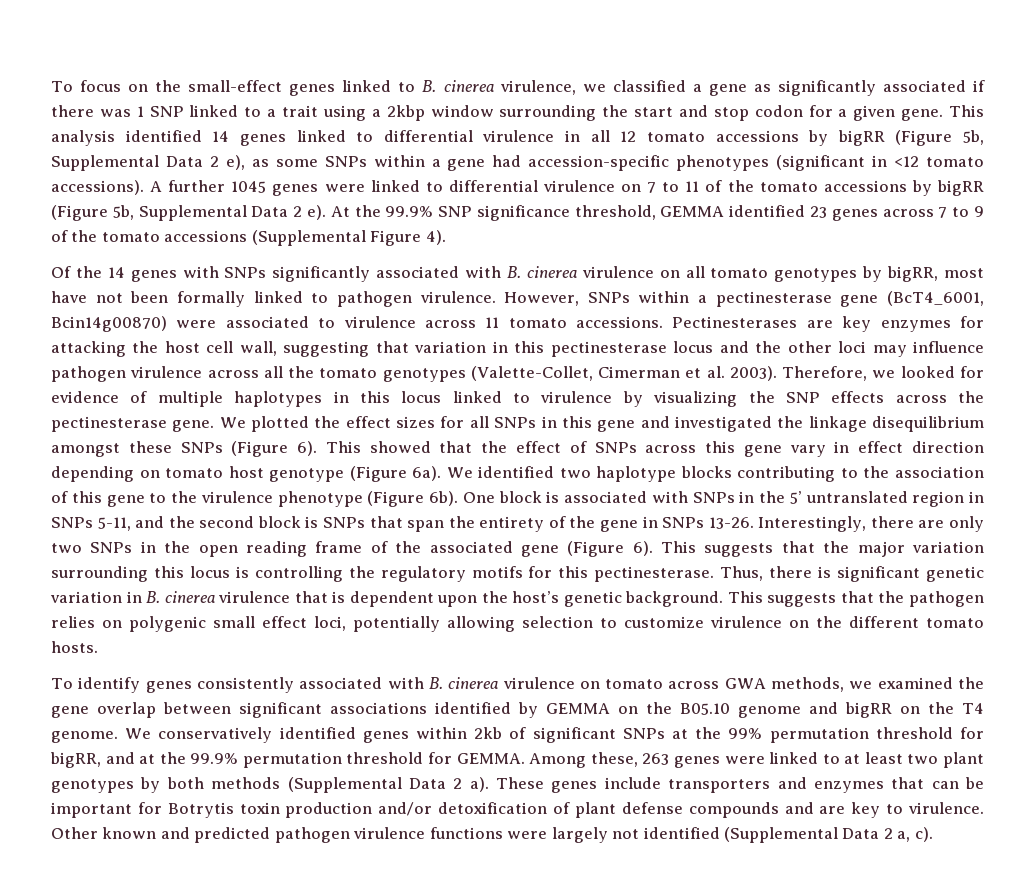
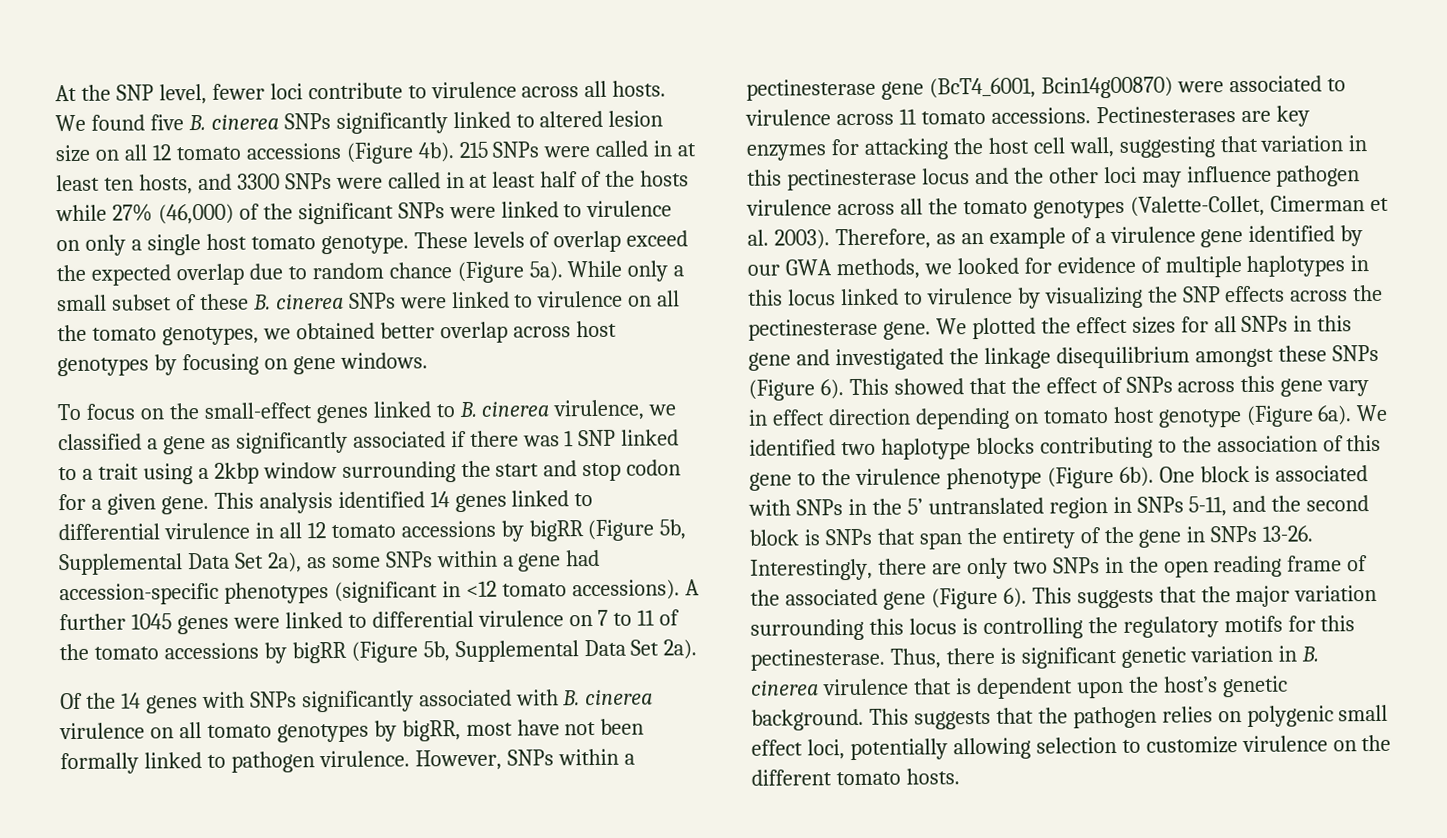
(51, 86) none -> [55,80,667,105] [55,110,664,134] [55,140,697,164] [56,170,690,195] [55,200,673,225] [56,230,689,256] [56,260,685,286] [57,290,681,312] [57,320,617,346] [57,352,428,377] At the SNP level, fewer loci contribute to virulence across all hosts. We found five B. cinerea SNPs significantly linked to altered lesion size on all 12 tomato accessions (Figure 4b). 215 SNPs were called in at least ten hosts, and 3300 SNPs were called in at least half of the hosts while 27% (46,000) of the significant SNPs were linked to virulence on only a single host tomato genotype. These levels of overlap exceed the expected overlap due to random chance (Figure 5a). While only a small subset of these B. cinerea SNPs were linked to virulence on all the tomato genotypes, we obtained better overlap across host genotypes by focusing on gene windows. //
[209,155,245,170] 2 e), -> [234,552,302,573] Set 2a),
[293,205,984,221] [51,230,446,246] 2 e). At the 99.9% SNP significance threshold, GEMMA identified 23 genes across 7 to 9 of the tomato accessions (Supplemental Figure 4). -> [630,639,698,660] Set 2a).
(868, 373) none -> [935,225,1364,249] [747,258,920,280] as an example of a virulence gene identified by our GWA methods,
[51,677,984,693] [51,702,984,718] [51,727,985,743] [50,752,984,768] [51,777,984,793] [51,802,985,818] [51,827,933,843] // To identify genes consistently associated with B. cinerea virulence on tomato across GWA methods, we examined the gene overlap between significant associations identified by GEMMA on the B05.10 genome and bigRR on the T4 genome. We conservatively identified genes within 2kb of significant SNPs at the 99% permutation threshold for bigRR, and at the 99.9% permutation threshold for GEMMA. Among these, 263 genes were linked to at least two plant genotypes by both methods (Supplemental Data 2 a). These genes include transporters and enzymes that can be important for Botrytis toxin production and/or detoxification of plant defense compounds and are key to virulence. Other known and predicted pathogen virulence functions were largely not identified (Supplemental Data 2 a, c). -> (960, 776) none

